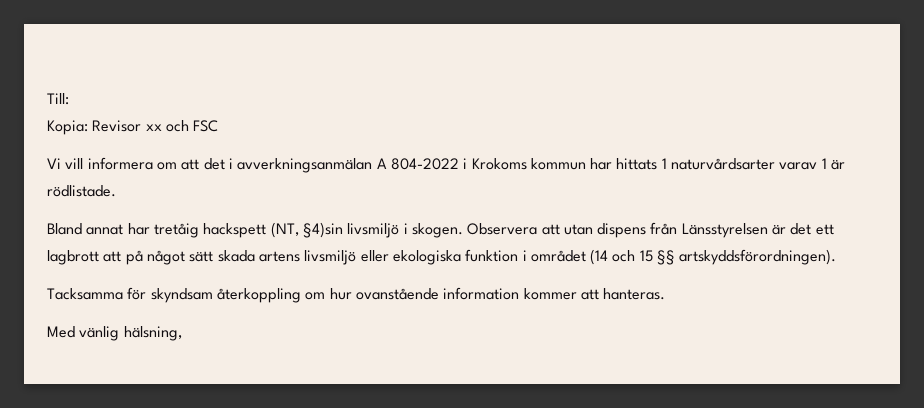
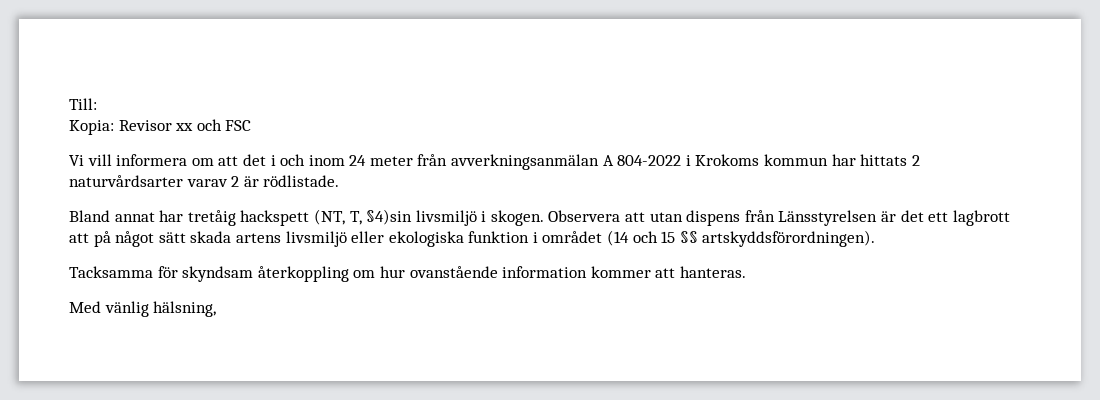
(233, 163) none -> [280,154,448,166] och inom 24 meter från
[661,158,667,169] 1 -> [911,155,920,166] 2
[821,158,827,169] 1 -> [231,176,240,187] 2
(299, 230) none -> [349,211,362,225] T,

